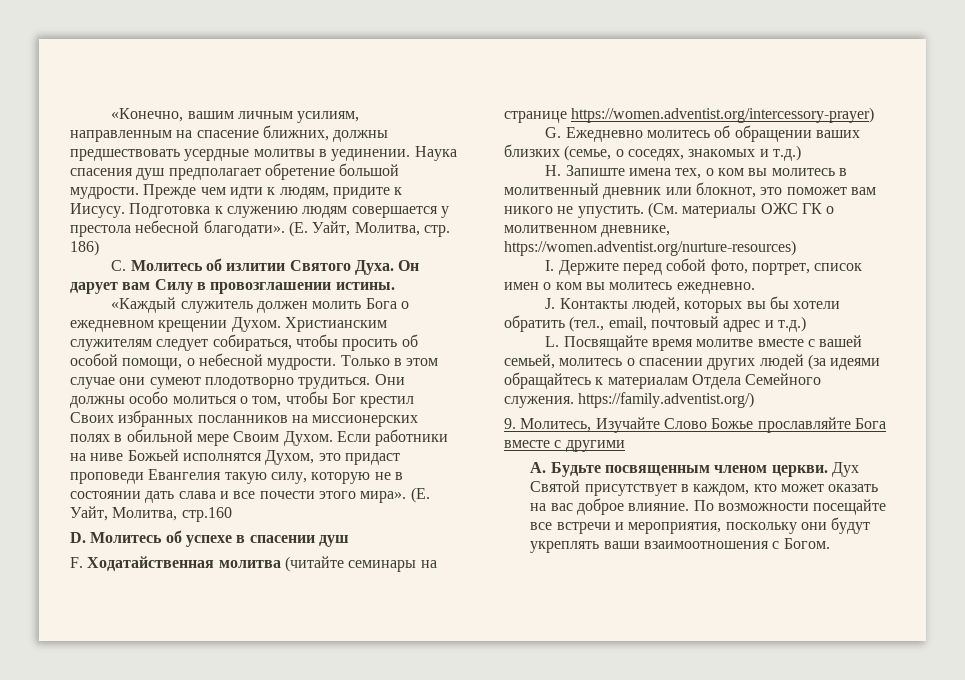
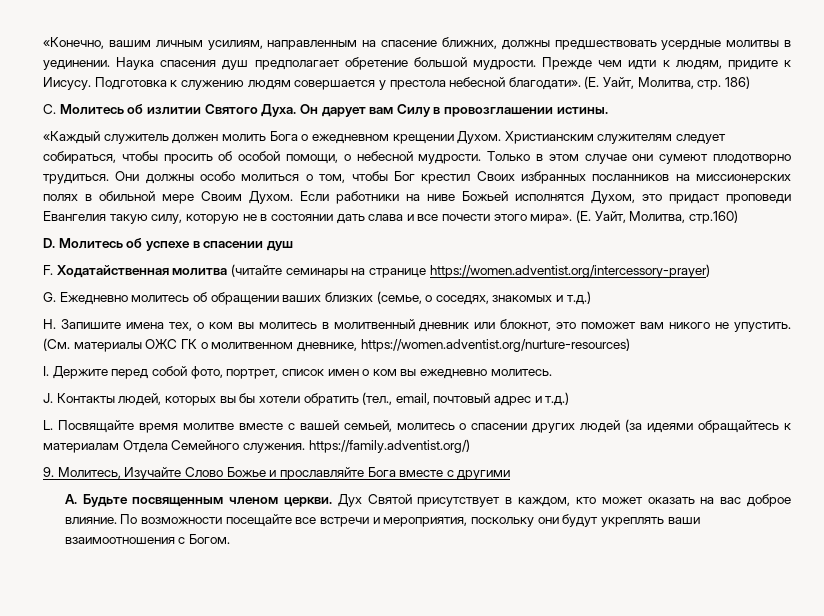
[181,507,232,522] стр.160 -> [688,210,738,224] стр.160)
[565,165,625,176] Запиште -> [60,319,121,329] Запишите
[609,282,755,294] молитесь ежедневно. -> [420,369,552,379] ежедневно молитесь.
(754, 423) none -> [269,470,277,477] и

